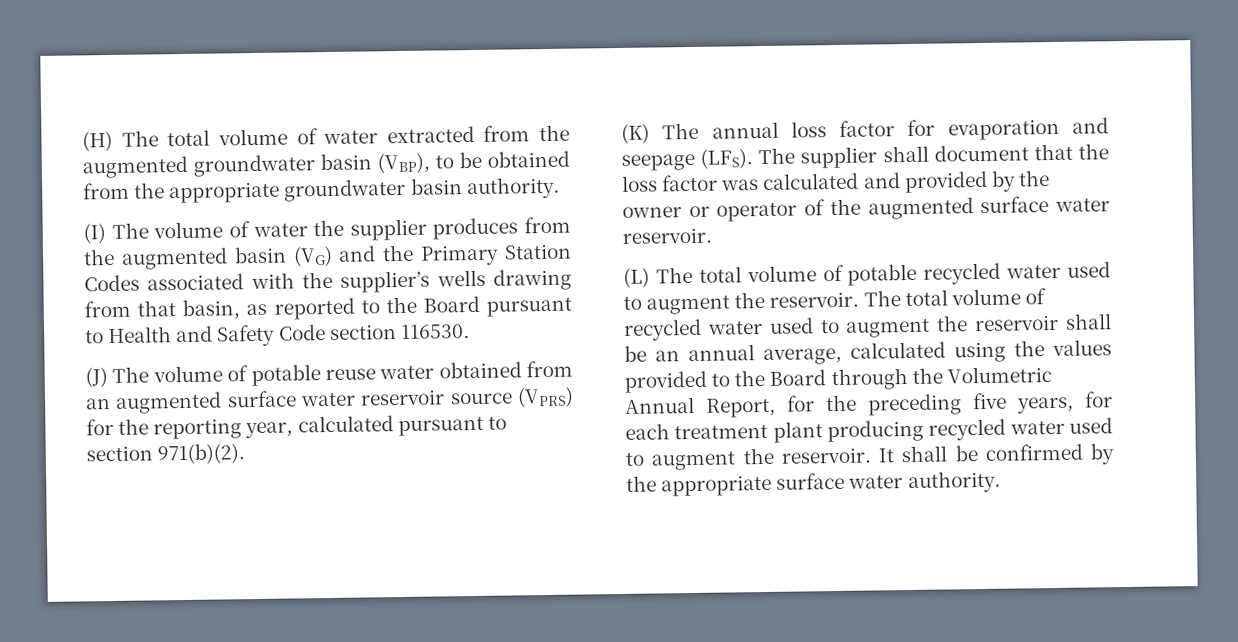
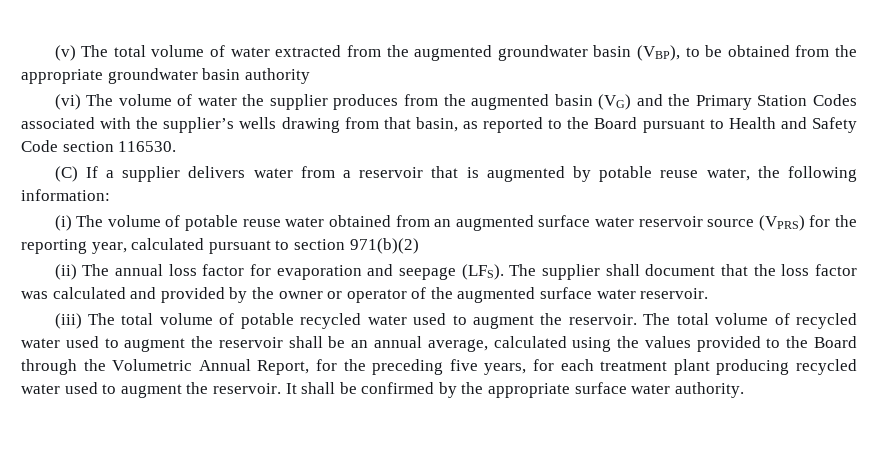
[82,130,113,152] (H) -> [54,45,76,61] (v)
[466,176,560,200] [83,223,106,244] authority. // (I) -> [244,68,310,84] [54,94,81,110] authority // (vi)
[85,367,108,388] (J) -> [54,166,857,182] [21,189,110,201] [54,215,72,231] (C) If a supplier delivers water from a reservoir that is augmented by potable reuse water, the following information: // (i)
[157,443,246,465] [621,123,650,144] 971(b)(2). // (K) -> [349,238,419,254] [54,264,77,280] 971(b)(2) // (ii)
[623,267,650,288] (L) -> [54,313,82,329] (iii)

